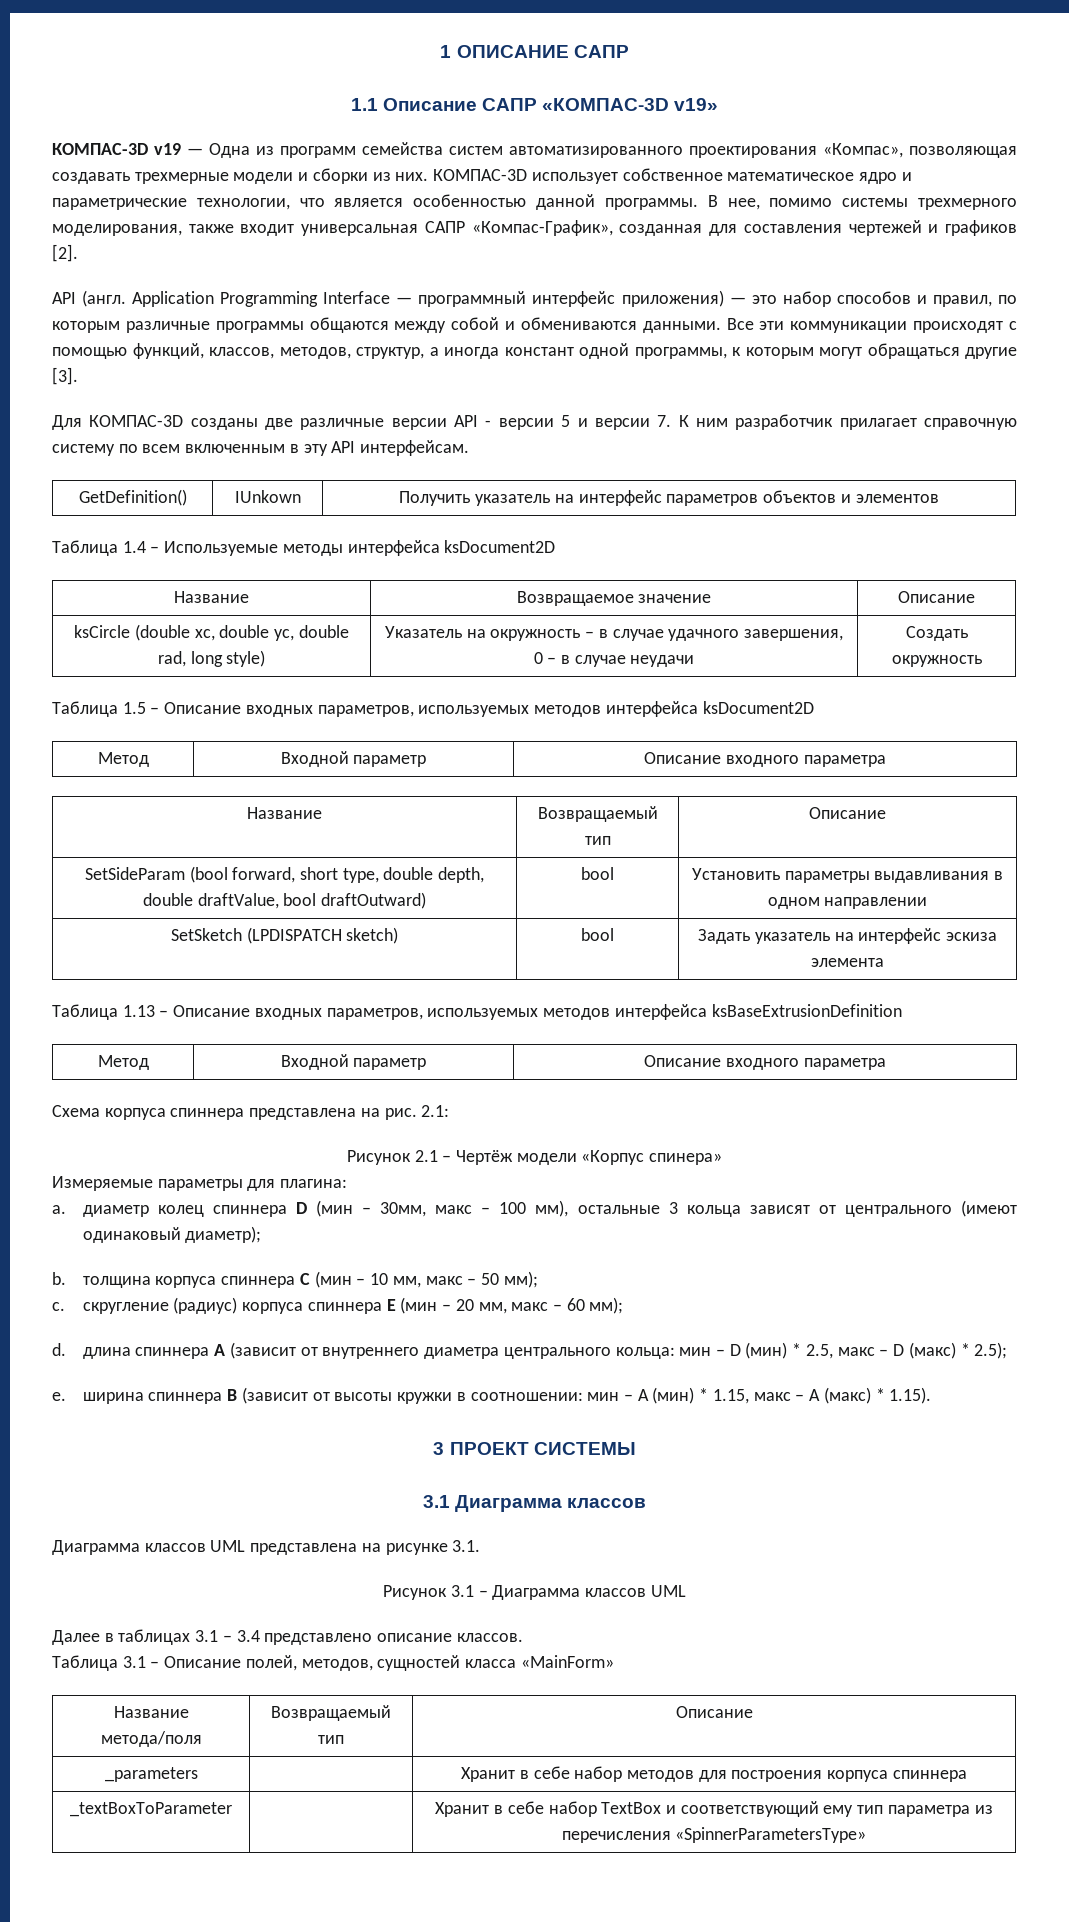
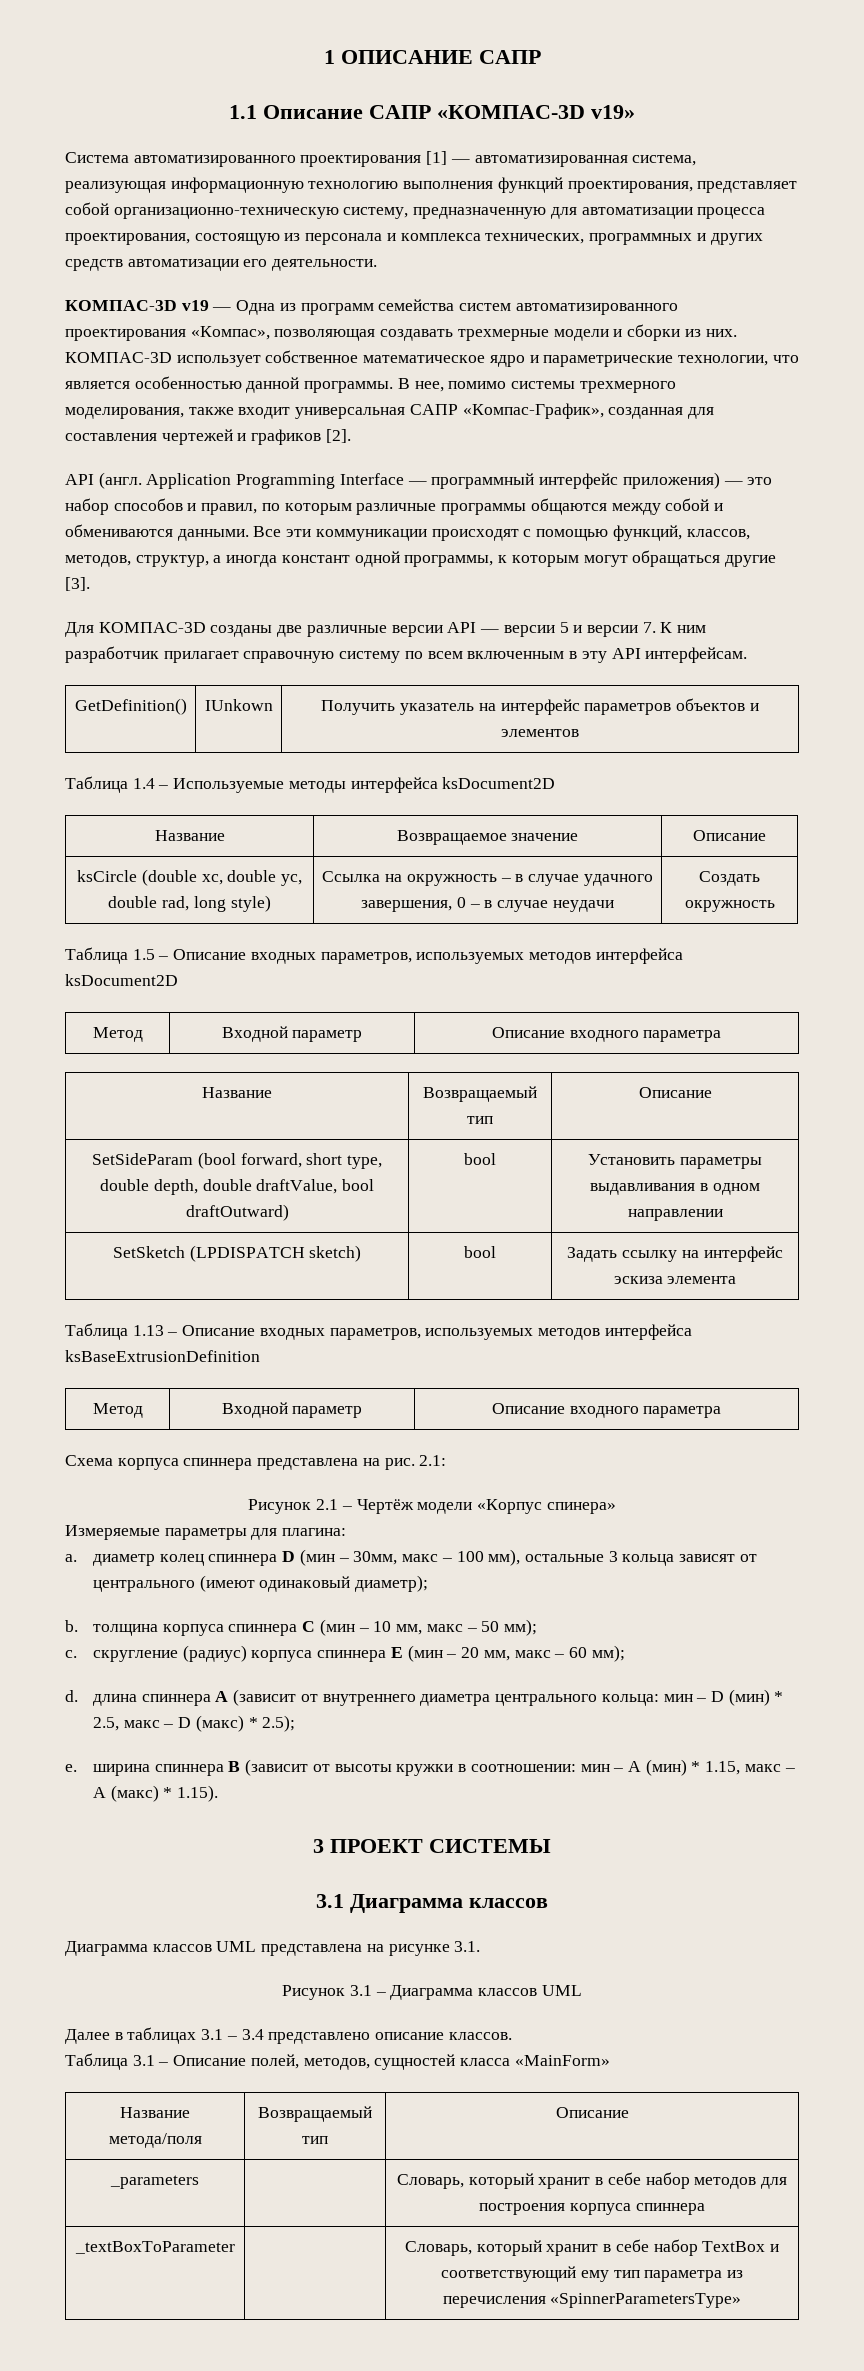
(719, 104) none -> [65,151,697,167] [65,177,798,193] [65,202,766,219] [65,233,763,245] [65,259,378,271] // Система автоматизированного проектирования [1] — автоматизированная система, реализующая информационную технологию выполнения функций проектирования, представляет собой организационно-техническую систему, предназначенную для автоматизации процесса проектирования, состоящую из персонала и комплекса технических, программных и других средств автоматизации его деятельности.
[485,420,492,427] - -> [480,629,500,633] —
[384,626,462,638] Указатель -> [322,871,381,882] Ссылка
[754,932,830,944] указатель -> [622,1250,678,1262] ссылку
[461,1767,516,1782] Хранит -> [396,2173,591,2189] Словарь, который хранит
[435,1802,490,1817] Хранит -> [404,2240,599,2256] Словарь, который хранит

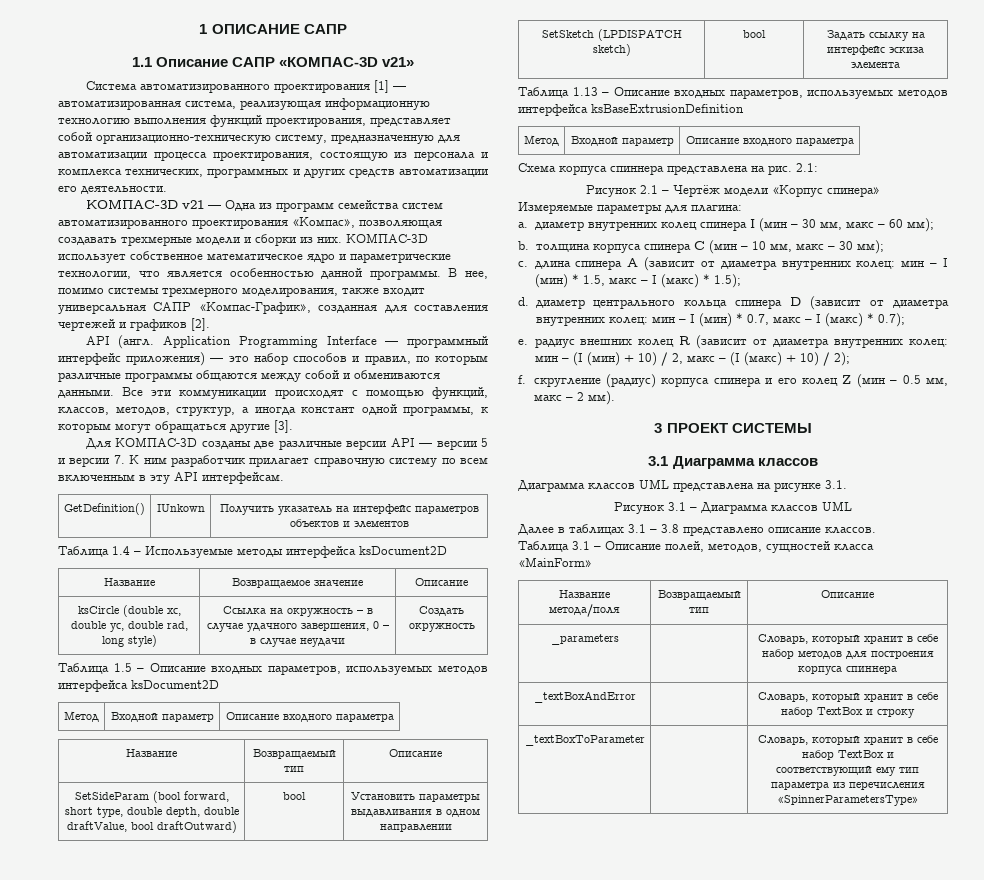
[591,105,635,119] v19» -> [382,57,415,67] v21»
[181,300,209,311] v19 -> [181,200,204,209] v21
[159,1549,757,1566] [93,1575,429,1592] колец спиннера D (мин – 30мм, макс – 100 мм), остальные 3 кольца зависят от центрального (имеют одинаковый диаметр); -> [587,218,934,232] внутренних колец спинера I (мин – 30 мм, макс – 60 мм);
[228,1624,298,1636] спиннера -> [643,243,691,253] спинера
[481,1621,500,1632] 50 -> [838,241,853,250] 30
[93,1645,625,1662] [65,1689,784,1706] [93,1715,296,1732] [65,1759,795,1776] [93,1785,219,1802] скругление (радиус) корпуса спиннера Е (мин – 20 мм, макс – 60 мм); // d. длина спиннера A (зависит от внутреннего диаметра центрального кольца: мин – D (мин) * 2.5, макс – D (макс) * 2.5); // e. ширина спиннера B (зависит от высоты кружки в соотношении: мин – A (мин) * 1.15, макс – A (макс) * 1.15). -> [534,257,949,271] [534,274,741,288] [518,296,949,310] [535,313,905,327] [518,335,948,349] [534,352,850,366] [518,374,948,388] [533,391,615,405] длина спинера A (зависит от диаметра внутренних колец: мин – I (мин) * 1.5, макс – I (макс) * 1.5); // d. диаметр центрального кольца спинера D (зависит от диаметра внутренних колец: мин – I (мин) * 0.7, макс – I (макс) * 0.7); // e. радиус внешних колец R (зависит от диаметра внутренних колец: мин – (I (мин) + 10) / 2, макс – (I (макс) + 10) / 2); // f. скругление (радиус) корпуса спинера и его колец Z (мин – 0.5 мм, макс – 2 мм).
[241,2029,264,2040] 3.4 -> [661,524,679,533] 3.8
(705, 2209) none -> [533,691,636,703] [757,692,938,702] [781,707,915,718] // _textBoxAndError | | Словарь, который хранит в себе набор TextBox и строку

